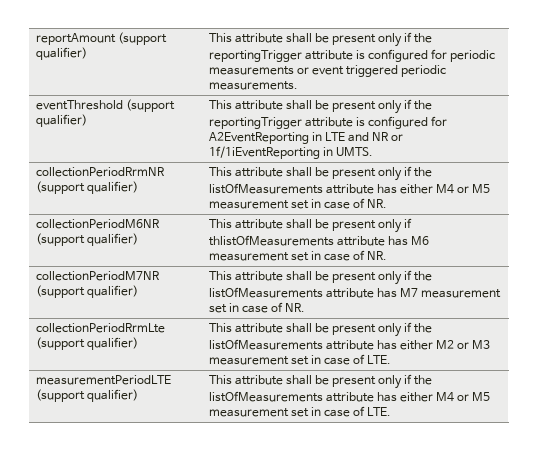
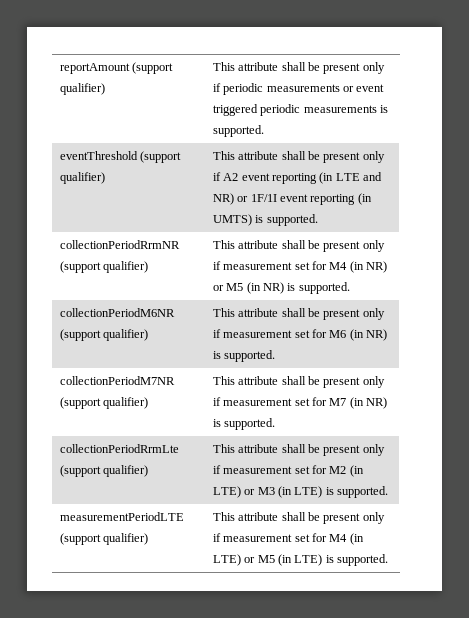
[414,33,433,43] [208,49,448,62] the reportingTrigger attribute is configured for -> (221, 87) none
[208,81,298,90] measurements. -> [303,105,389,113] [212,125,264,137] measurements is supported.
[414,100,433,110] [208,116,448,129] [208,132,404,144] [208,146,373,159] the reportingTrigger attribute is configured for A2EventReporting in LTE and NR or 1f/1iEventReporting in UMTS. -> [223,172,383,184] [212,193,372,205] [212,214,318,226] A2 event reporting (in LTE and NR) or 1F/1I event reporting (in UMTS) is supported.
[414,167,433,177] [208,183,491,194] [208,198,388,209] the listOfMeasurements attribute has either M4 or M5 measurement set in case of NR. -> [223,261,388,273] [212,282,350,294] measurement set for M4 (in NR) or M5 (in NR) is supported.
[208,235,429,246] [208,250,388,261] thlistOfMeasurements attribute has M6 measurement set in case of NR. -> [223,329,388,341] [212,350,276,362] measurement set for M6 (in NR) is supported.
[414,271,433,281] [208,287,502,298] [208,302,306,313] the listOfMeasurements attribute has M7 measurement set in case of NR. -> [223,397,388,409] [212,418,276,430] measurement set for M7 (in NR) is supported.
[414,323,433,333] [208,339,491,350] [208,354,392,365] the listOfMeasurements attribute has either M2 or M3 measurement set in case of LTE. -> [223,465,364,477] [212,486,389,498] measurement set for M2 (in LTE) or M3 (in LTE) is supported.
[414,375,433,385] [208,391,491,402] [208,406,392,417] the listOfMeasurements attribute has either M4 or M5 measurement set in case of LTE. -> [223,533,364,545] [212,554,389,566] measurement set for M4 (in LTE) or M5 (in LTE) is supported.

